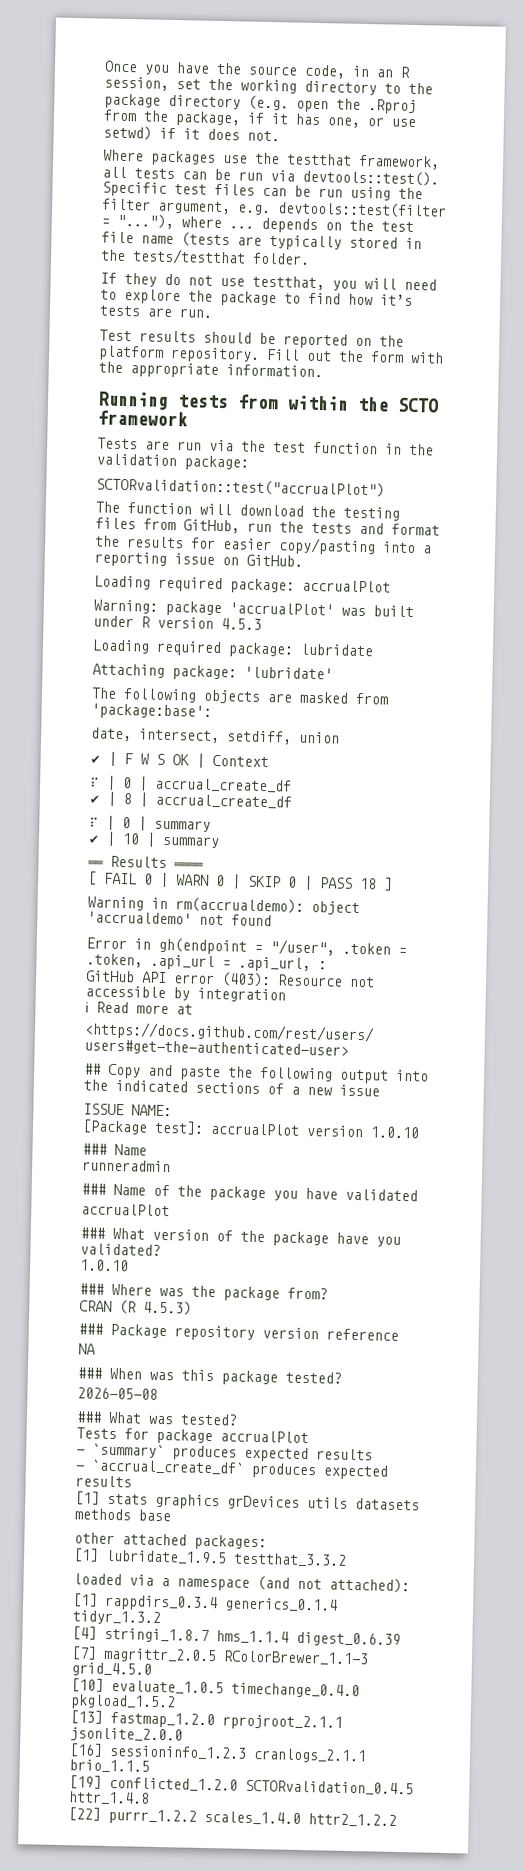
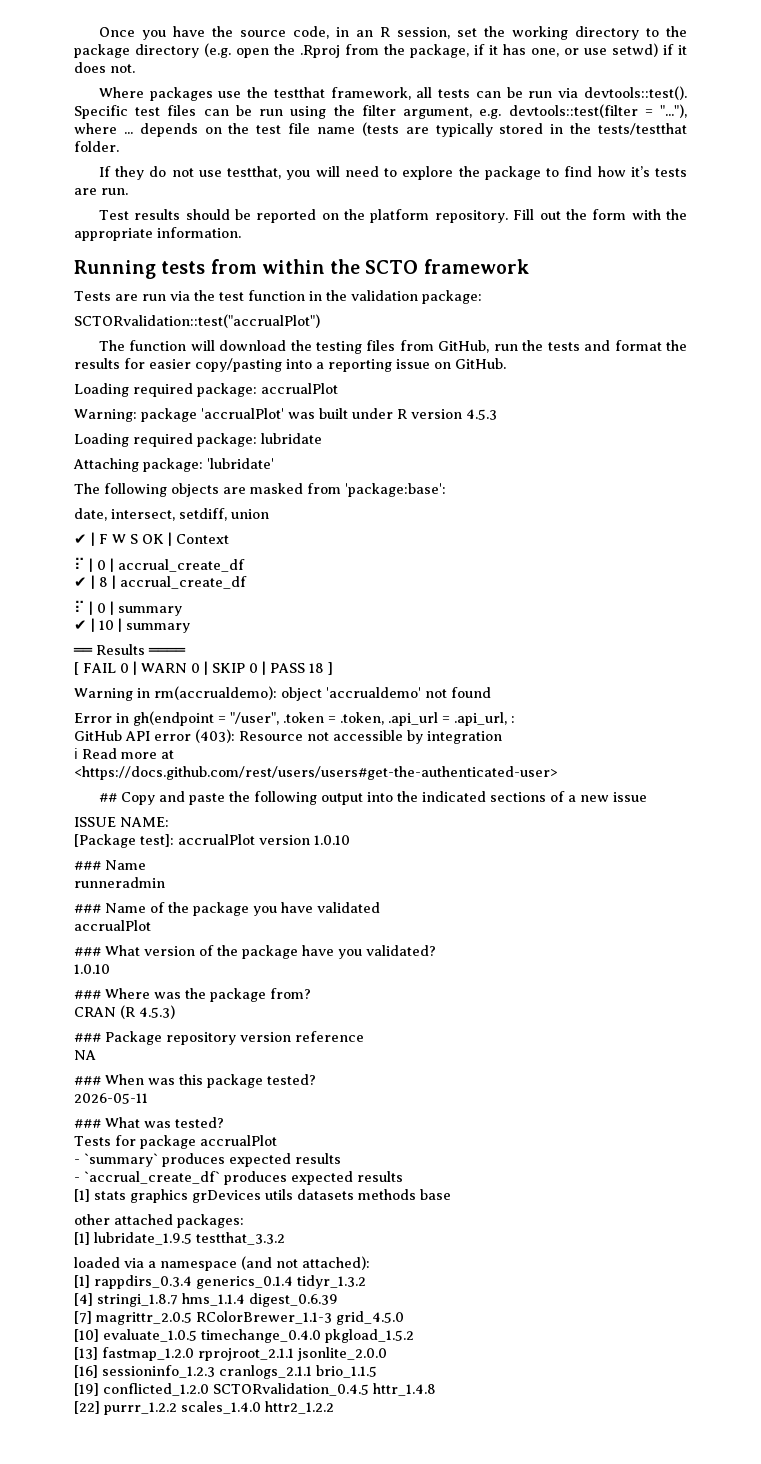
[77,1387,158,1400] 2026-05-08 -> [74,1093,148,1104] 2026-05-11

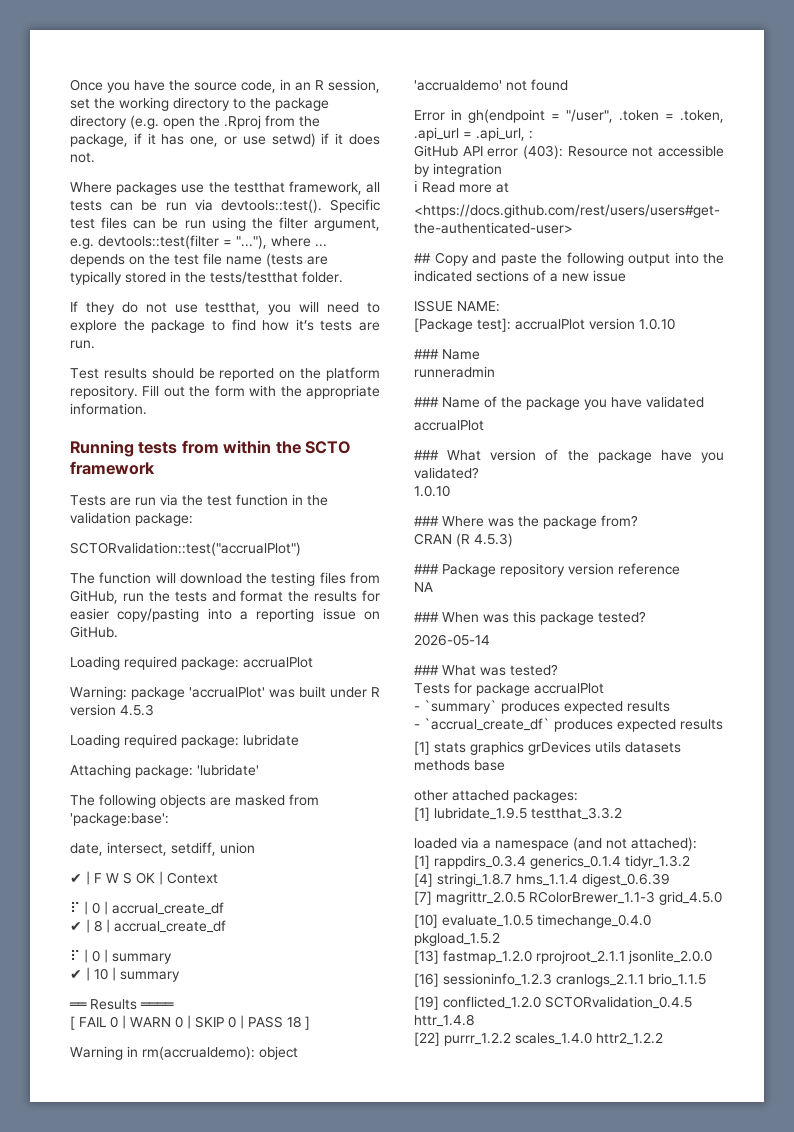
[74,1093,148,1104] 2026-05-11 -> [414,634,490,646] 2026-05-14

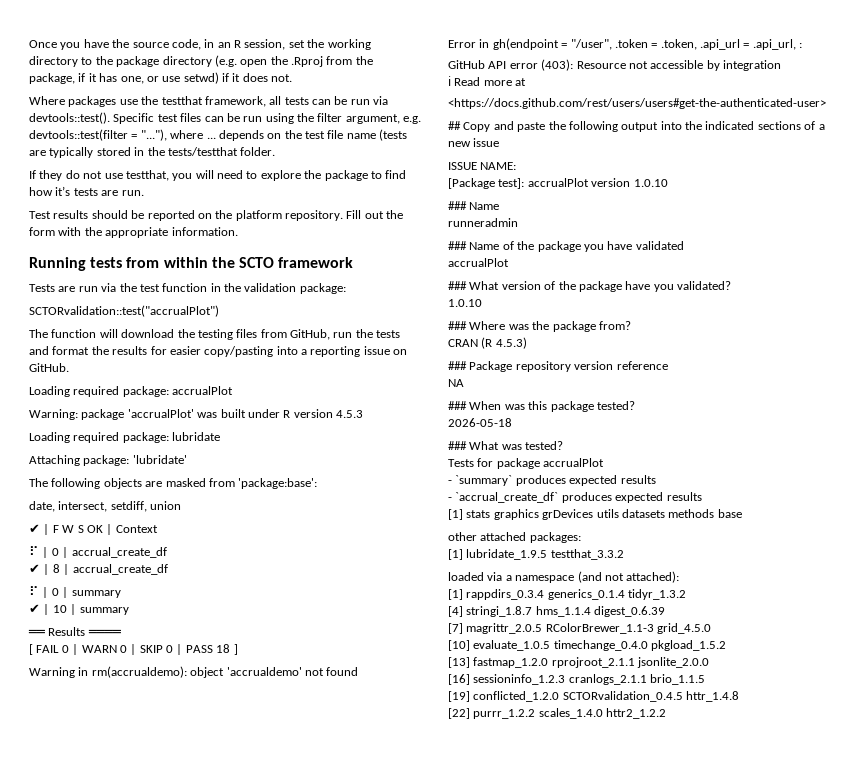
[414,634,490,646] 2026-05-14 -> [448,418,512,427] 2026-05-18

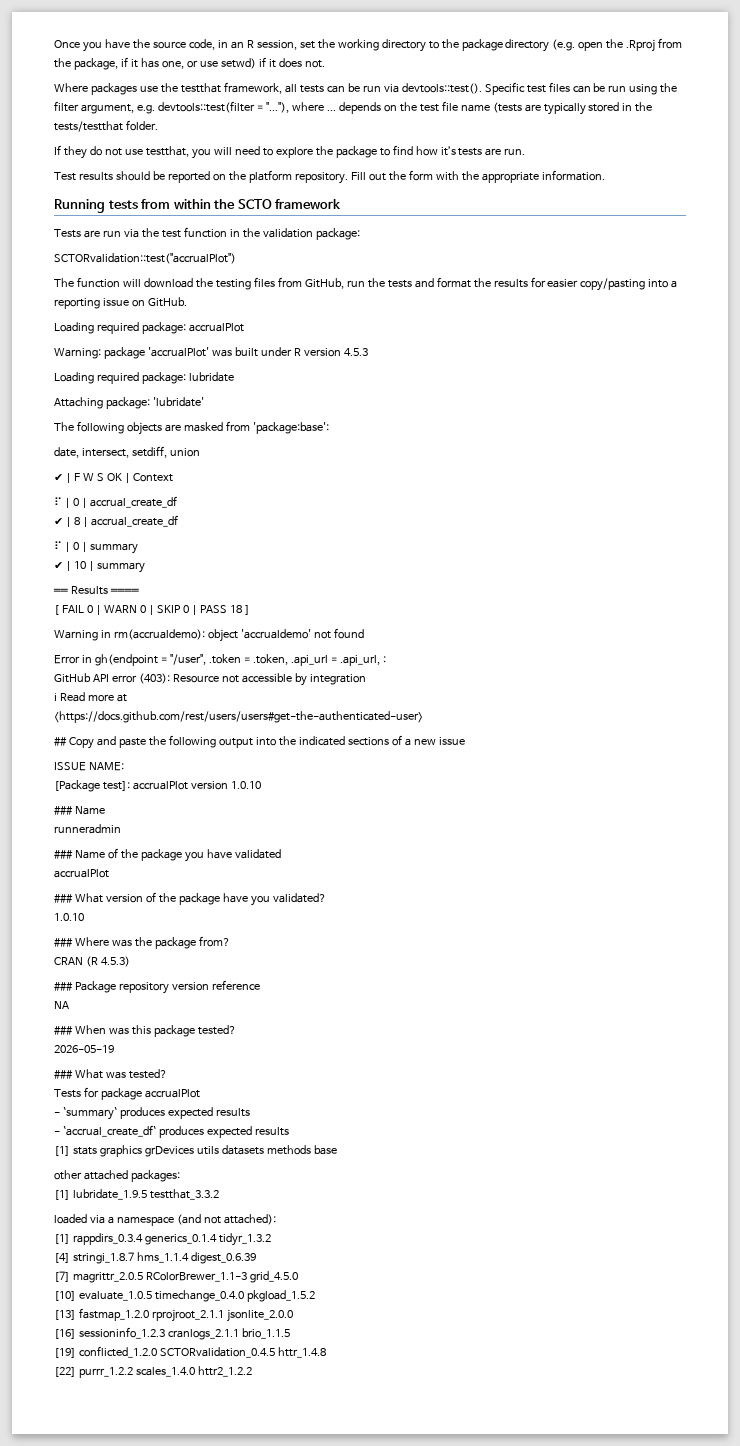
[448,418,512,427] 2026-05-18 -> [54,1045,114,1053] 2026-05-19

